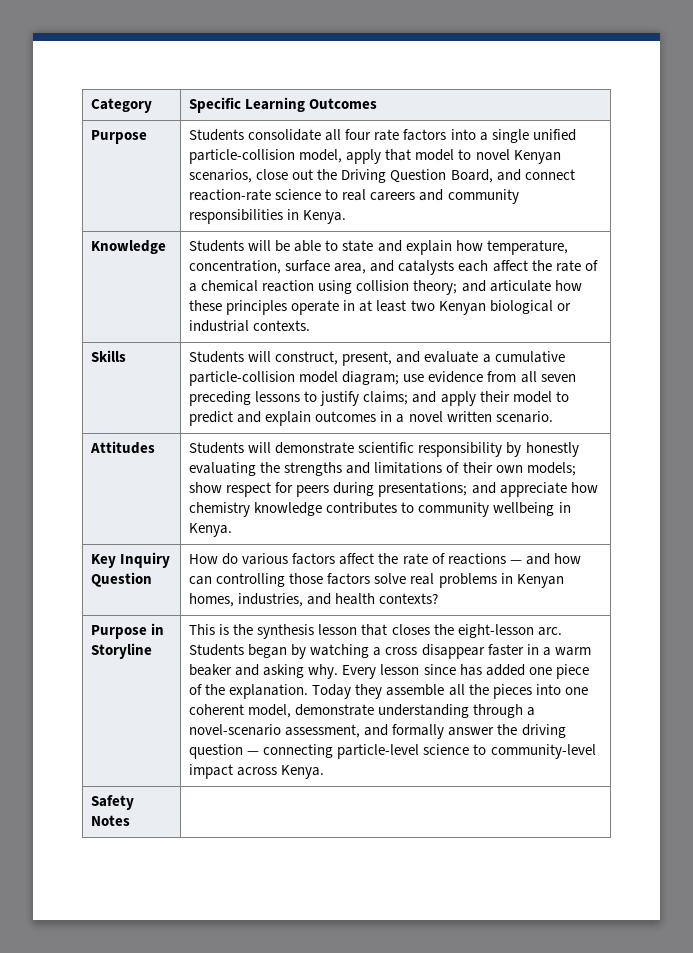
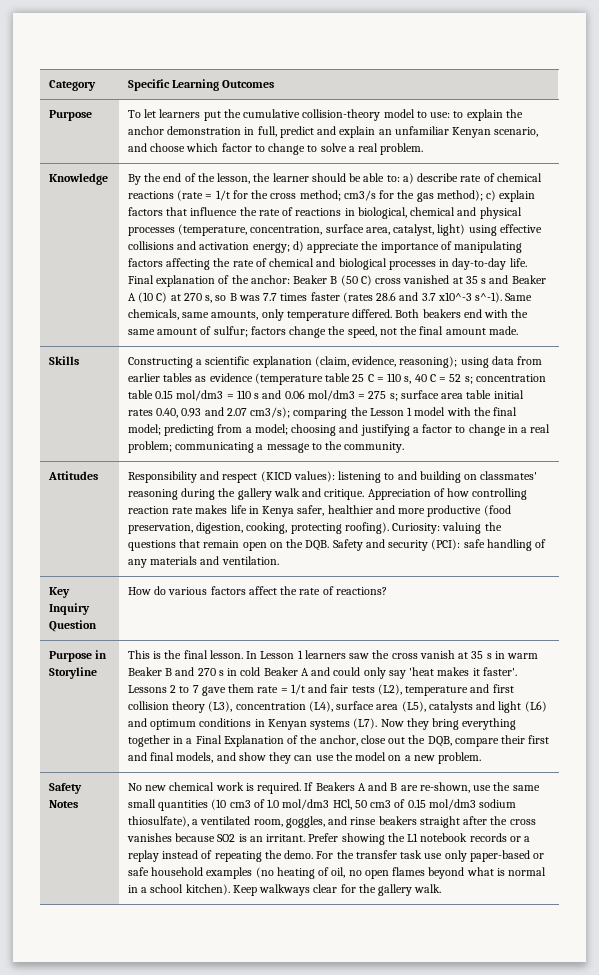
[189,129,576,143] [189,149,561,164] [189,169,575,183] [189,189,519,204] [189,209,347,224] [91,240,167,254] [189,240,568,255] [189,260,598,275] [189,280,582,295] [189,300,571,315] [189,320,311,332] [91,350,127,362] [189,351,565,366] [189,371,576,386] [189,391,569,406] [189,411,553,426] [90,441,156,454] [189,442,579,457] [189,462,576,476] [189,482,598,497] [189,502,571,517] [189,523,233,537] Students consolidate all four rate factors into a single unified particle-collision model, apply that model to novel Kenyan scenarios, close out the Driving Question Board, and connect reaction-rate science to real careers and community responsibilities in Kenya. // Knowledge | Students will be able to state and explain how temperature, concentration, surface area, and catalysts each affect the rate of a chemical reaction using collision theory; and articulate how these principles operate in at least two Kenyan biological or industrial contexts. // Skills | Students will construct, present, and evaluate a cumulative particle-collision model diagram; use evidence from all seven preceding lessons to justify claims; and apply their model to predict and explain outcomes in a novel written scenario. // Attitudes | Students will demonstrate scientific responsibility by honestly evaluating the strengths and limitations of their own models; show respect for peers during presentations; and appreciate how chemistry knowledge contributes to community wellbeing in Kenya. -> [127,109,523,121] [127,126,539,138] [127,143,424,155] [48,173,108,185] [127,173,542,185] [127,190,536,202] [127,207,522,219] [127,224,542,236] [127,241,523,253] [127,258,527,270] [127,275,546,287] [127,292,533,303] [127,309,529,321] [127,326,518,338] [48,356,79,365] [127,356,543,368] [127,373,546,385] [127,390,524,401] [127,407,518,419] [127,424,551,436] [127,441,405,453] [47,471,98,480] [127,471,538,483] [127,488,528,500] [127,505,511,517] [127,522,502,534] [127,539,547,551] [127,556,279,568] To let learners put the cumulative collision-theory model to use: to explain the anchor demonstration in full, predict and explain an unfamiliar Kenyan scenario, and choose which factor to change to solve a real problem. // Knowledge | By the end of the lesson, the learner should be able to: a) describe rate of chemical reactions (rate = 1/t for the cross method; cm3/s for the gas method); c) explain factors that influence the rate of reactions in biological, chemical and physical processes (temperature, concentration, surface area, catalyst, light) using effective collisions and activation energy; d) appreciate the importance of manipulating factors affecting the rate of chemical and biological processes in day-to-day life. Final explanation of the anchor: Beaker B (50 C) cross vanished at 35 s and Beaker A (10 C) at 270 s, so B was 7.7 times faster (rates 28.6 and 3.7 x10^-3 s^-1). Same chemicals, same amounts, only temperature differed. Both beakers end with the same amount of sulfur; factors change the speed, not the final amount made. // Skills | Constructing a scientific explanation (claim, evidence, reasoning); using data from earlier tables as evidence (temperature table 25 C = 110 s, 40 C = 52 s; concentration table 0.15 mol/dm3 = 110 s and 0.06 mol/dm3 = 275 s; surface area table initial rates 0.40, 0.93 and 2.07 cm3/s); comparing the Lesson 1 model with the final model; predicting from a model; choosing and justifying a factor to change in a real problem; communicating a message to the community. // Attitudes | Responsibility and respect (KICD values): listening to and building on classmates' reasoning during the gallery walk and critique. Appreciation of how controlling reaction rate makes life in Kenya safer, healthier and more productive (food preservation, digestion, cooking, protecting roofing). Curiosity: valuing the questions that remain open on the DQB. Safety and security (PCI): safe handling of any materials and ventilation.
[447,553,581,565] [189,573,564,588] [189,593,439,607] reactions — and how can controlling those factors solve real problems in Kenyan homes, industries, and health contexts? -> [335,587,387,595] reactions?
[257,624,562,639] [189,644,591,659] [189,664,589,679] [189,684,588,699] [189,704,536,718] [189,724,566,739] [189,744,596,759] [189,764,325,779] [91,795,135,810] [91,815,131,826] synthesis lesson that closes the eight-lesson arc. Students began by watching a cross disappear faster in a warm beaker and asking why. Every lesson since has added one piece of the explanation. Today they assemble all the pieces into one coherent model, demonstrate understanding through a novel-scenario assessment, and formally answer the driving question — connecting particle-level science to community-level impact across Kenya. // Safety Notes | -> [183,650,539,659] [127,667,517,679] [127,684,514,696] [127,701,547,713] [127,718,517,730] [127,735,550,747] [127,752,482,764] [48,783,82,794] [48,800,78,808] [127,782,540,794] [127,799,517,811] [127,816,536,828] [126,833,531,845] [127,850,545,862] [127,867,547,879] [127,884,442,896] final lesson. In Lesson 1 learners saw the cross vanish at 35 s in warm Beaker B and 270 s in cold Beaker A and could only say 'heat makes it faster'. Lessons 2 to 7 gave them rate = 1/t and fair tests (L2), temperature and first collision theory (L3), concentration (L4), surface area (L5), catalysts and light (L6) and optimum conditions in Kenyan systems (L7). Now they bring everything together in a Final Explanation of the anchor, close out the DQB, compare their first and final models, and show they can use the model on a new problem. // Safety Notes | No new chemical work is required. If Beakers A and B are re-shown, use the same small quantities (10 cm3 of 1.0 mol/dm3 HCl, 50 cm3 of 0.15 mol/dm3 sodium thiosulfate), a ventilated room, goggles, and rinse beakers straight after the cross vanishes because SO2 is an irritant. Prefer showing the L1 notebook records or a replay instead of repeating the demo. For the transfer task use only paper-based or safe household examples (no heating of oil, no open flames beyond what is normal in a school kitchen). Keep walkways clear for the gallery walk.

